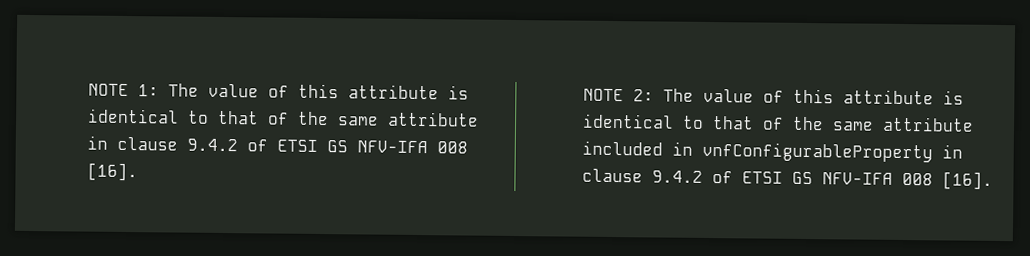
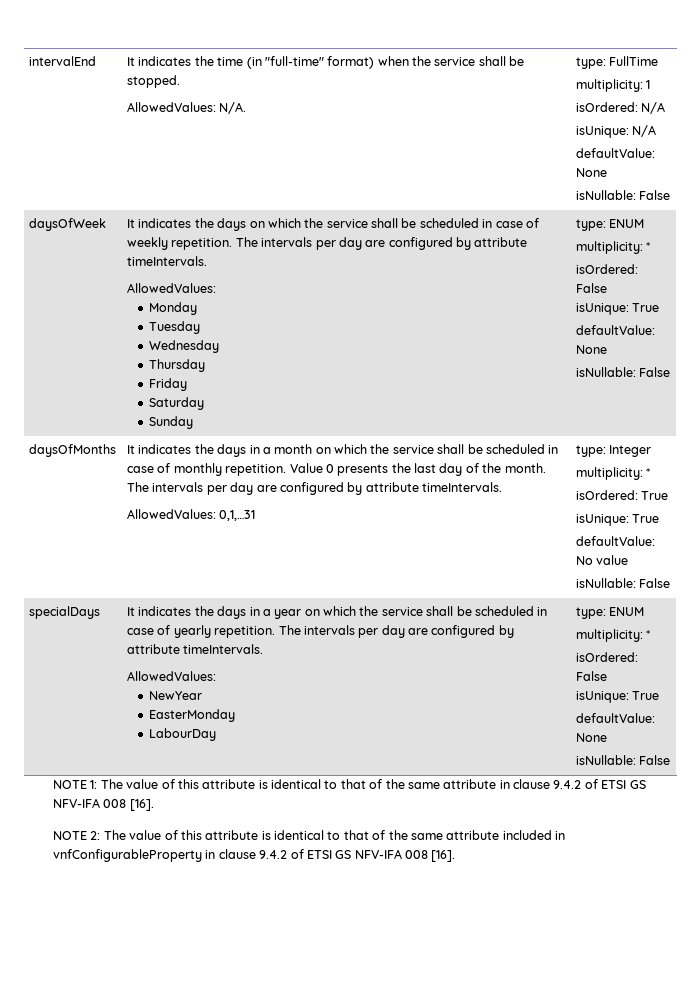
(88, 90) none -> [29,56,97,66] [127,56,525,69] [127,75,181,88] [127,102,247,114] [576,56,659,69] [576,79,651,92] [576,102,666,114] [576,125,657,138] [576,148,656,158] [576,168,608,177] [576,190,671,200] [29,218,107,231] [127,218,539,231] [127,237,528,250] [127,256,208,266] [127,283,217,293] [149,302,198,315] [149,321,201,334] [149,340,220,353] [149,359,206,372] [149,378,188,391] [149,397,205,410] [149,416,194,429] [576,219,645,231] [576,241,651,254] [576,264,639,274] [576,283,608,293] [576,303,660,315] [576,325,656,335] [576,345,608,354] [576,367,671,377] [29,444,117,457] [127,444,559,457] [127,463,546,476] [127,482,503,495] [127,509,256,521] [576,445,652,457] [576,467,651,480] [576,490,669,500] [576,514,660,526] [576,536,656,546] [576,555,629,565] [576,578,671,588] [29,606,101,619] [127,606,548,619] [127,625,514,638] [127,644,264,654] [127,671,217,681] [149,691,203,700] [149,709,236,722] [149,728,217,741] [576,607,645,619] [576,629,651,642] [576,652,639,662] [576,671,608,681] [576,691,660,703] [576,713,656,723] [576,733,608,742] [576,755,671,765] intervalEnd | It indicates the time (in "full-time" format) when the service shall be stopped. // AllowedValues: N/A. | type: FullTime // multiplicity: 1 // isOrdered: N/A // isUnique: N/A // defaultValue: None // isNullable: False // daysOfWeek | It indicates the days on which the service shall be scheduled in case of weekly repetition. The intervals per day are configured by attribute timeIntervals. // AllowedValues: // Monday // Tuesday // Wednesday // Thursday // Friday // Saturday // Sunday | type: ENUM // multiplicity: * // isOrdered: False // isUnique: True // defaultValue: None // isNullable: False // daysOfMonths | It indicates the days in a month on which the service shall be scheduled in case of monthly repetition. Value 0 presents the last day of the month. The intervals per day are configured by attribute timeIntervals. // AllowedValues: 0,1,…31 | type: Integer // multiplicity: * // isOrdered: True // isUnique: True // defaultValue: No value // isNullable: False // specialDays | It indicates the days in a year on which the service shall be scheduled in case of yearly repetition. The intervals per day are configured by attribute timeIntervals. // AllowedValues: // NewYear // EasterMonday // LabourDay | type: ENUM // multiplicity: * // isOrdered: False // isUnique: True // defaultValue: None // isNullable: False //

